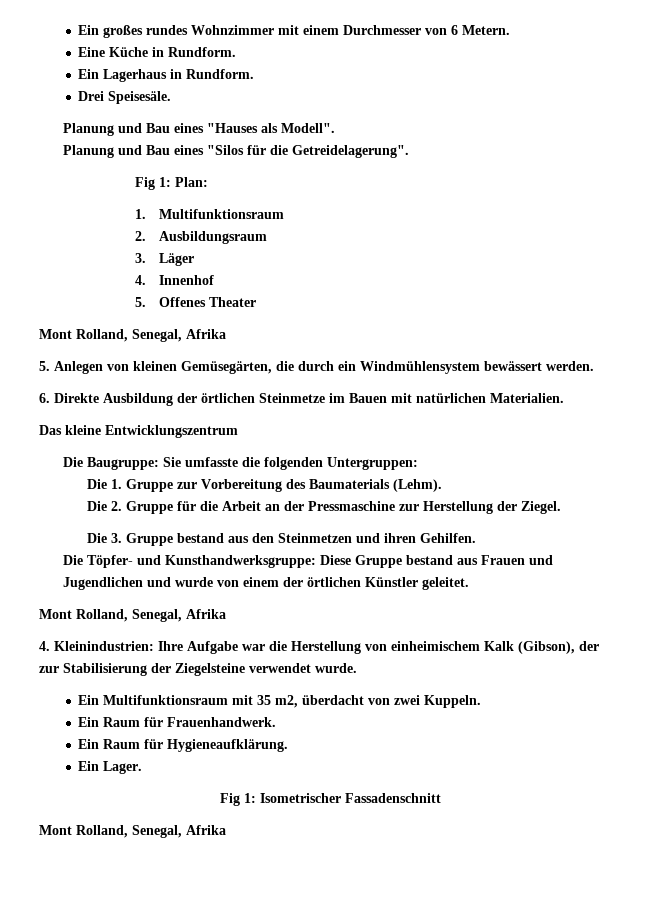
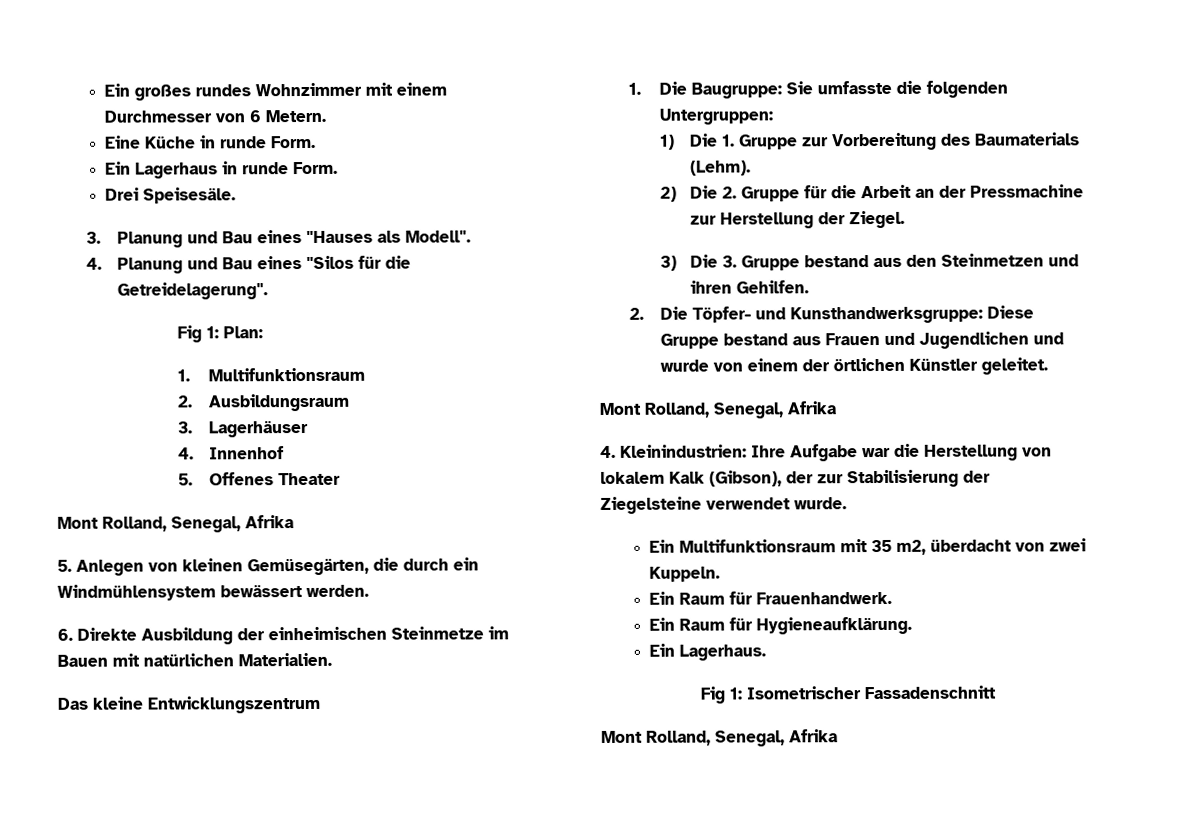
[168,47,237,57] Rundform. -> [220,135,317,149] runde Form.
[186,69,255,79] Rundform. -> [242,161,339,175] runde Form.
(172, 97) none -> [86,231,102,244] 3.
(335, 128) none -> [86,257,103,270] 4.
[158,253,194,266] Läger -> [208,419,309,438] Lagerhäuser
[201,393,255,403] örtlichen -> [268,626,387,641] einheimischen
(238, 431) none -> [628,82,642,95] 1.
(418, 463) none -> [659,134,675,150] 1)
(442, 485) none -> [659,186,677,202] 2)
[307,501,395,511] Pressmaschine -> [969,184,1084,198] Pressmachine
(561, 507) none -> [659,255,677,271] 3)
(476, 538) none -> [629,307,645,320] 2.
[391,641,480,651] einheimischem -> [600,471,665,484] lokalem
[103,761,143,774] Lager. -> [679,644,767,661] Lagerhaus.

